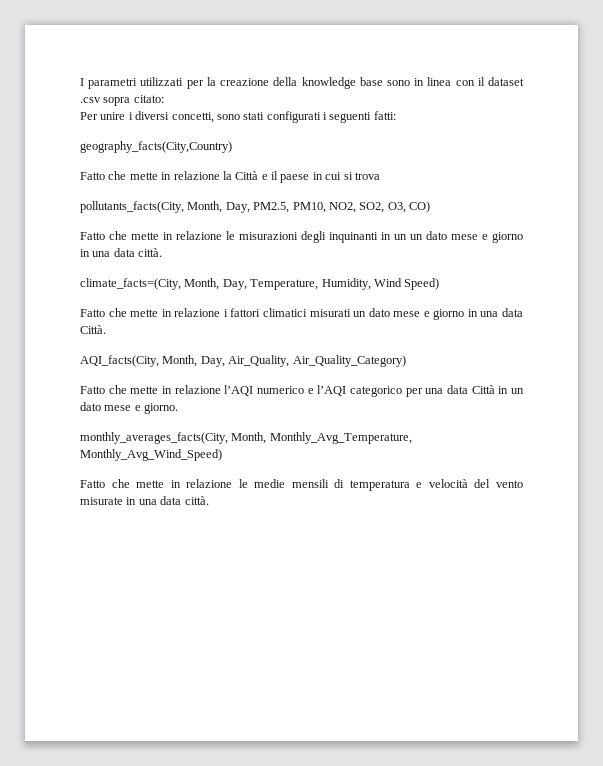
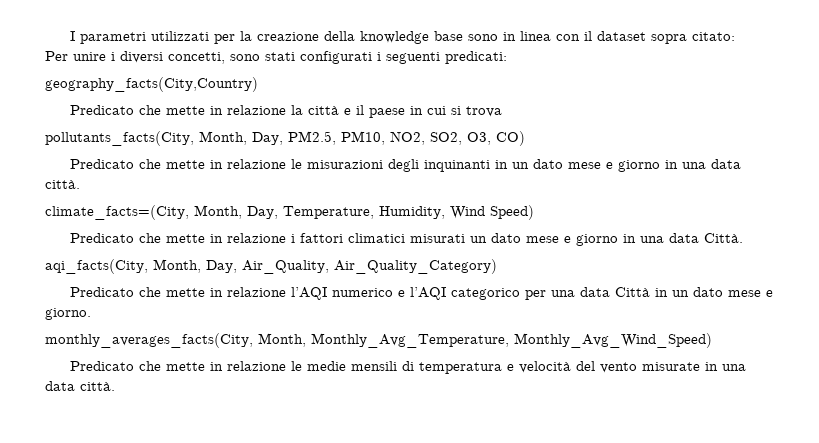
[80,97,101,103] .csv -> (647, 36) none
[373,111,396,120] fatti: -> [445,51,507,64] predicati:
[80,172,105,180] Fatto -> [70,105,135,115] Predicato
[235,171,259,180] Città -> [308,106,340,115] città
[80,232,105,240] Fatto -> [70,159,135,169] Predicato
[410,234,423,240] un -> (530, 165) none
[80,309,105,317] Fatto -> [70,233,135,243] Predicato
[80,355,159,367] AQI_facts(City, -> [45,259,148,274] aqi_facts(City,
[80,386,105,394] Fatto -> [70,287,135,297] Predicato
[80,480,105,488] Fatto -> [70,361,135,371] Predicato

